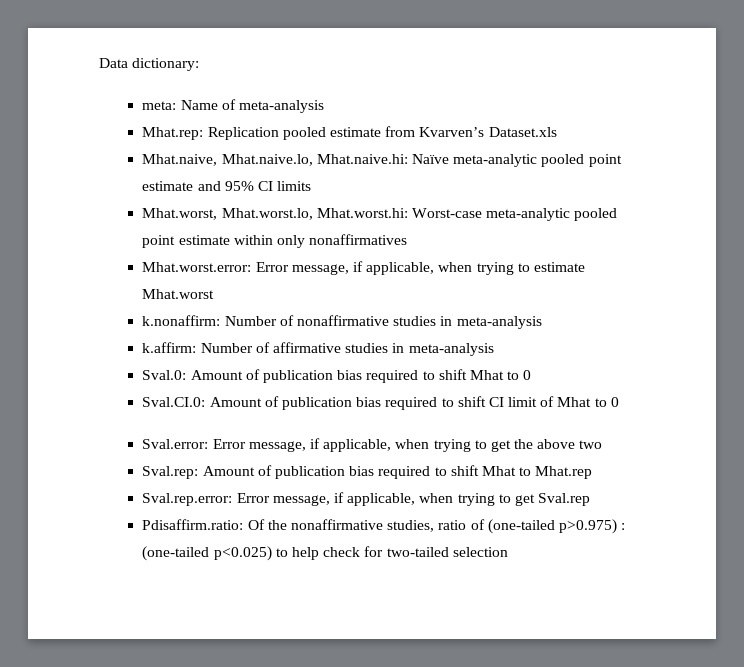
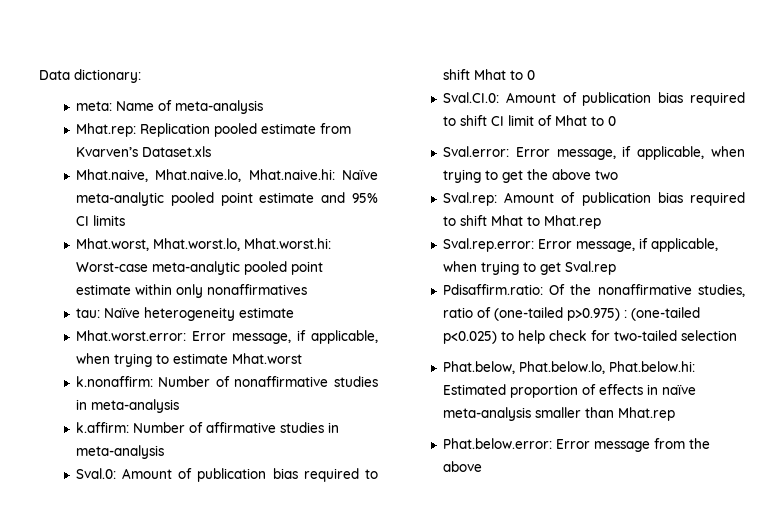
(408, 239) none -> [75,307,294,321] // tau: Naïve heterogeneity estimate
(508, 552) none -> [442,361,695,374] [442,384,696,398] [442,407,675,421] [442,438,710,452] [442,461,482,472] // Phat.below, Phat.below.lo, Phat.below.hi: Estimated proportion of effects in naïve meta-analysis smaller than Mhat.rep // Phat.below.error: Error message from the above

